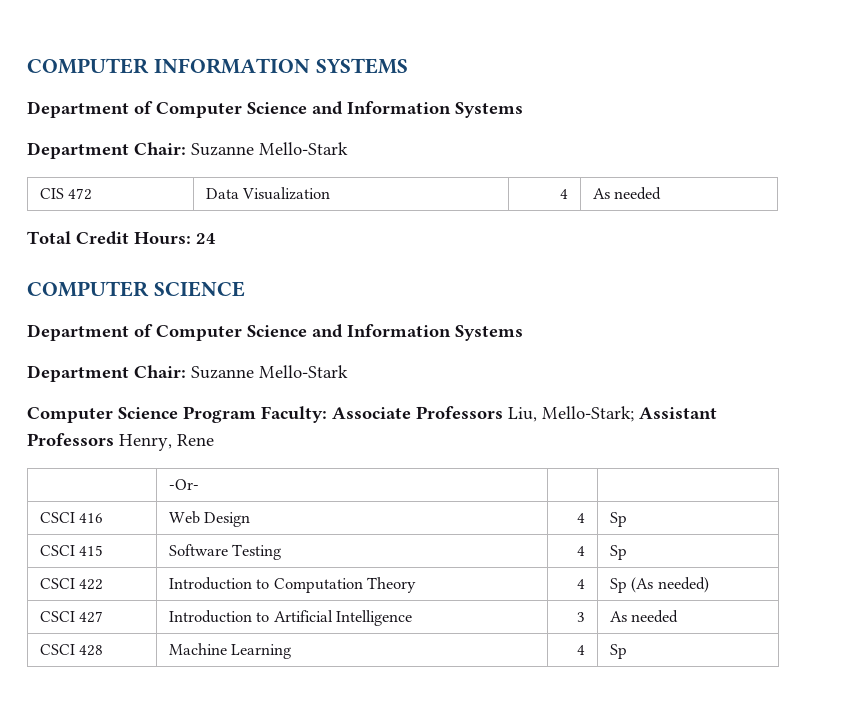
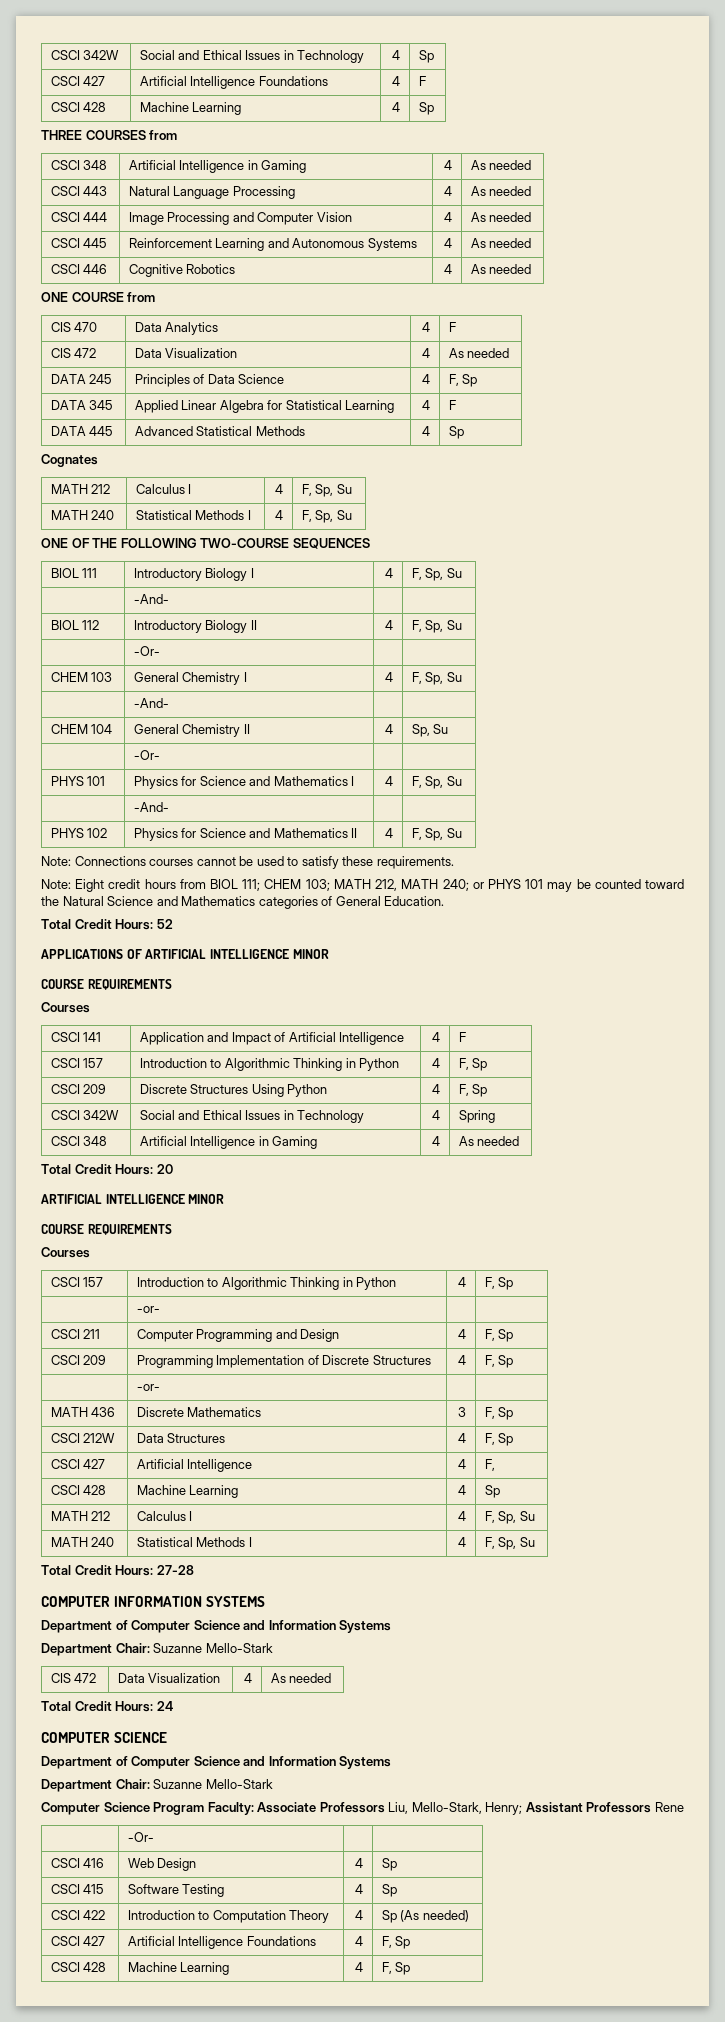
(27, 66) none -> [50,50,120,60] [139,50,365,63] [392,50,401,60] [418,50,434,63] [50,76,106,86] [139,76,328,89] [392,76,401,86] [418,76,426,86] [50,102,107,112] [139,102,242,115] [392,102,401,112] [418,102,434,115] [41,130,178,140] [50,160,108,170] [128,160,307,173] [444,160,453,170] [470,160,532,170] [50,186,108,196] [128,186,295,199] [444,186,453,196] [470,186,532,196] [50,212,108,222] [128,212,352,225] [444,212,453,222] [470,212,532,222] [50,238,108,248] [128,238,417,251] [444,238,453,248] [470,238,532,248] [50,264,108,274] [128,264,236,277] [444,264,453,274] [470,264,532,274] [41,292,156,302] [50,322,98,332] [134,322,219,335] [422,322,431,332] [448,322,456,332] [50,348,97,358] [134,348,238,358] [422,348,431,358] [448,348,510,358] [50,374,113,384] [134,374,285,387] [422,374,431,384] [448,374,478,387] [50,400,114,410] [134,400,395,413] [422,400,431,410] [448,400,456,410] [50,426,114,436] [134,426,305,436] [422,426,431,436] [448,426,464,439] [41,454,98,467] [50,484,111,494] [135,484,192,494] [275,484,284,494] [301,484,352,497] [50,510,115,520] [135,510,251,520] [275,510,284,520] [301,510,352,523] [41,538,370,549] [50,568,98,578] [133,568,254,581] [385,568,394,578] [411,568,462,581] [133,594,169,604] [50,620,100,630] [133,620,257,633] [385,620,394,630] [411,620,462,633] [133,646,160,656] [50,672,113,682] [133,672,247,685] [385,672,394,682] [411,672,462,685] [133,698,169,708] [50,724,113,734] [133,724,250,737] [385,724,394,734] [411,724,449,737] [133,750,160,760] [50,776,106,786] [133,776,355,789] [385,776,394,786] [411,776,462,789] [133,802,169,812] [50,828,108,838] [133,828,358,841] [385,828,394,838] [411,828,462,841] [41,856,454,869] [41,879,685,892] [41,896,445,909] [41,919,173,930] [41,949,329,959] [41,979,172,990] [41,1002,90,1013] [50,1032,102,1042] [139,1032,405,1045] [432,1032,441,1042] [458,1032,466,1042] [50,1058,104,1068] [139,1058,400,1071] [432,1058,441,1068] [458,1058,488,1071] [50,1084,107,1094] [139,1084,328,1097] [432,1084,441,1094] [458,1084,488,1097] [50,1110,120,1120] [139,1110,365,1123] [432,1110,441,1120] [458,1110,495,1123] [50,1136,108,1146] [139,1136,318,1149] [432,1136,441,1146] [458,1136,520,1146] [41,1164,173,1175] [41,1194,225,1204] [41,1224,172,1235] [41,1247,90,1258] [50,1277,104,1287] [136,1277,397,1290] [458,1277,467,1287] [484,1277,514,1290] [136,1306,160,1313] [50,1329,101,1339] [136,1329,340,1342] [458,1329,467,1339] [484,1329,514,1342] [50,1355,107,1365] [136,1355,431,1368] [458,1355,467,1365] [484,1355,514,1368] [136,1384,160,1391] [50,1407,116,1417] [136,1407,262,1417] [458,1407,467,1417] [484,1407,514,1420] [50,1433,116,1443] [136,1433,226,1443] [458,1433,467,1443] [484,1433,514,1446] [50,1459,106,1469] [136,1459,253,1472] [458,1459,467,1469] [484,1459,495,1471] [50,1485,107,1495] [136,1485,239,1498] [458,1485,467,1495] [484,1485,500,1498] [50,1511,111,1521] [136,1511,193,1521] [458,1511,467,1521] [484,1511,535,1524] [50,1537,115,1547] [136,1537,252,1547] [458,1537,467,1547] [484,1537,535,1550] [41,1565,194,1576] CSCI 342W | Social and Ethical Issues in Technology | 4 | Sp // CSCI 427 | Artificial Intelligence Foundations | 4 | F // CSCI 428 | Machine Learning | 4 | Sp // THREE COURSES from // CSCI 348 | Artificial Intelligence in Gaming | 4 | As needed // CSCI 443 | Natural Language Processing | 4 | As needed // CSCI 444 | Image Processing and Computer Vision | 4 | As needed // CSCI 445 | Reinforcement Learning and Autonomous Systems | 4 | As needed // CSCI 446 | Cognitive Robotics | 4 | As needed // ONE COURSE from // CIS 470 | Data Analytics | 4 | F // CIS 472 | Data Visualization | 4 | As needed // DATA 245 | Principles of Data Science | 4 | F, Sp // DATA 345 | Applied Linear Algebra for Statistical Learning | 4 | F // DATA 445 | Advanced Statistical Methods | 4 | Sp // Cognates // MATH 212 | Calculus I | 4 | F, Sp, Su // MATH 240 | Statistical Methods I | 4 | F, Sp, Su // ONE OF THE FOLLOWING TWO-COURSE SEQUENCES // BIOL 111 | Introductory Biology I | 4 | F, Sp, Su // | -And- | | // BIOL 112 | Introductory Biology II | 4 | F, Sp, Su // | -Or- | | // CHEM 103 | General Chemistry I | 4 | F, Sp, Su // | -And- | | // CHEM 104 | General Chemistry II | 4 | Sp, Su // | -Or- | | // PHYS 101 | Physics for Science and Mathematics I | 4 | F, Sp, Su // | -And- | | // PHYS 102 | Physics for Science and Mathematics II | 4 | F, Sp, Su // Note: Connections courses cannot be used to satisfy these requirements. // Note: Eight credit hours from BIOL 111; CHEM 103; MATH 212, MATH 240; or PHYS 101 may be counted toward the Natural Science and Mathematics categories of General Education. // Total Credit Hours: 52 // APPLICATIONS OF ARTIFICIAL INTELLIGENCE MINOR // COURSE REQUIREMENTS // Courses // CSCI 141 | Application and Impact of Artificial Intelligence | 4 | F // CSCI 157 | Introduction to Algorithmic Thinking in Python | 4 | F, Sp // CSCI 209 | Discrete Structures Using Python | 4 | F, Sp // CSCI 342W | Social and Ethical Issues in Technology | 4 | Spring // CSCI 348 | Artificial Intelligence in Gaming | 4 | As needed // Total Credit Hours: 20 // ARTIFICIAL INTELLIGENCE MINOR // COURSE REQUIREMENTS // Courses // CSCI 157 | Introduction to Algorithmic Thinking in Python | 4 | F, Sp // | -or- | | // CSCI 211 | Computer Programming and Design | 4 | F, Sp // CSCI 209 | Programming Implementation of Discrete Structures | 4 | F, Sp // | -or- | | // MATH 436 | Discrete Mathematics | 3 | F, Sp // CSCI 212W | Data Structures | 4 | F, Sp // CSCI 427 | Artificial Intelligence | 4 | F, // CSCI 428 | Machine Learning | 4 | Sp // MATH 212 | Calculus I | 4 | F, Sp, Su // MATH 240 | Statistical Methods I | 4 | F, Sp, Su // Total Credit Hours: 27-28 //
[542,406,634,422] Mello-Stark; -> [411,1802,523,1815] Mello-Stark, Henry;
[119,434,172,451] Henry, -> (652, 1807) none
[168,610,413,626] [577,612,586,622] [609,610,679,623] [39,644,104,656] [168,643,292,659] [577,645,586,655] Introduction to Artificial Intelligence | 3 | As needed // CSCI 428 | Machine Learning | 4 | -> [127,1936,316,1949] [355,1936,364,1946] [381,1936,411,1949] [50,1962,107,1972] [127,1962,230,1975] [355,1962,364,1972] [381,1962,392,1974] Artificial Intelligence Foundations | 4 | F, Sp // CSCI 428 | Machine Learning | 4 | F,

